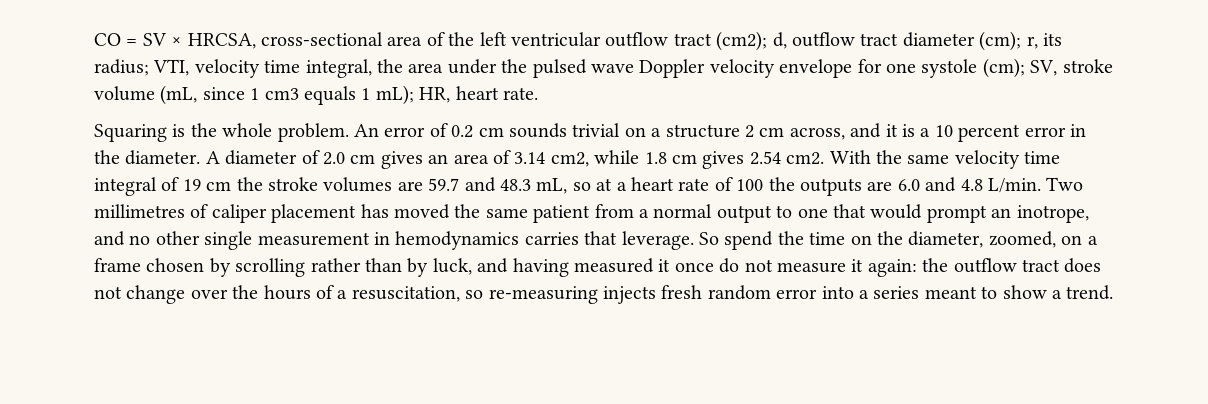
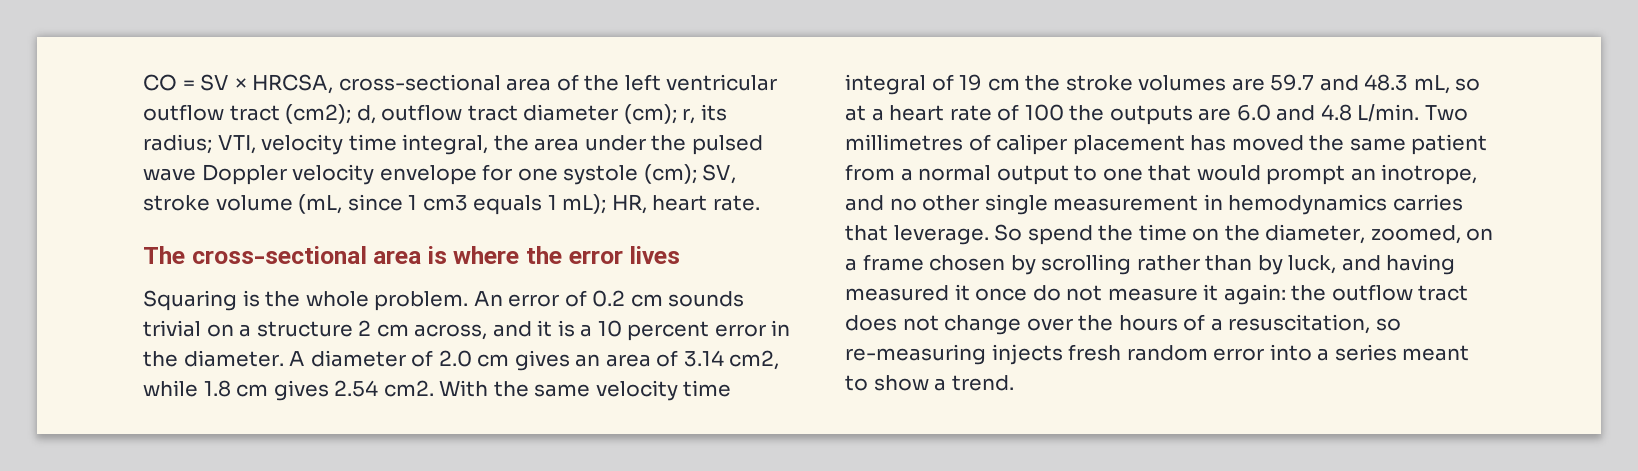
(538, 93) none -> [143,246,681,264] // The cross-sectional area is where the error lives

